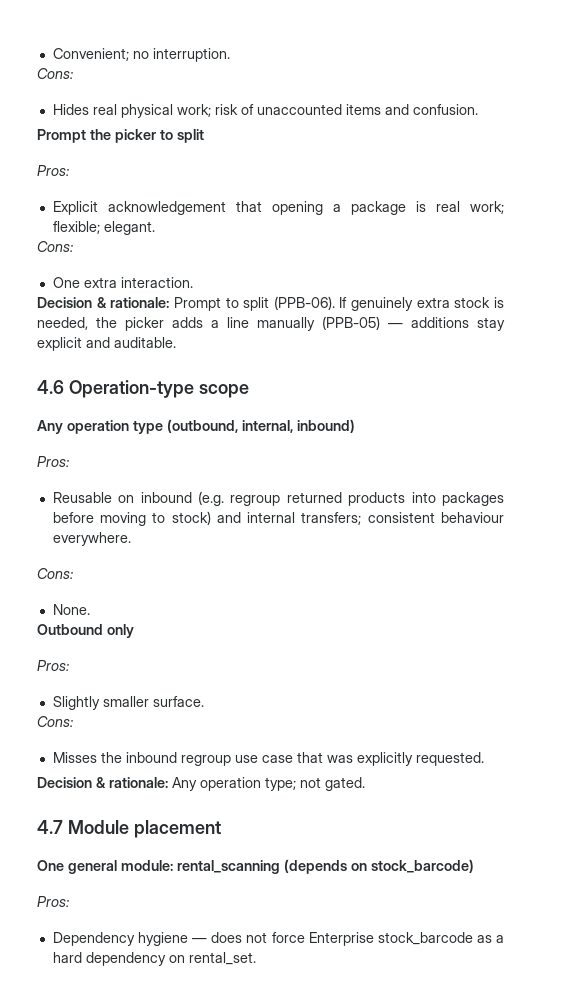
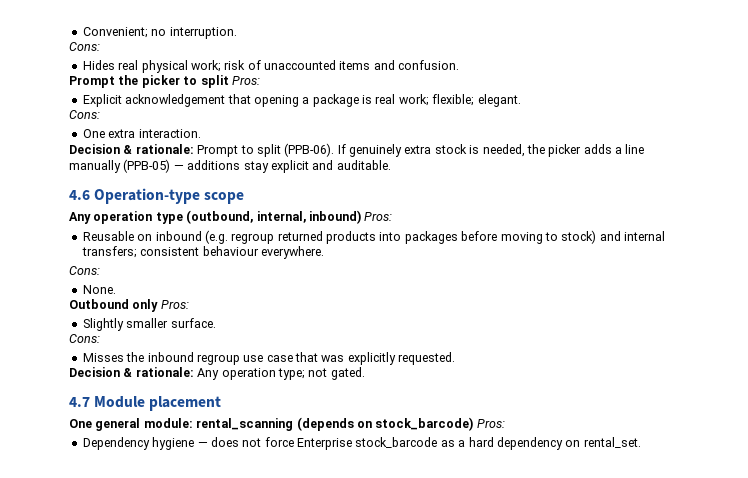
(204, 136) // -> (229, 81) none
(355, 426) // -> (361, 217) none
(134, 631) // -> (159, 305) none
(474, 866) // -> (474, 424) none

